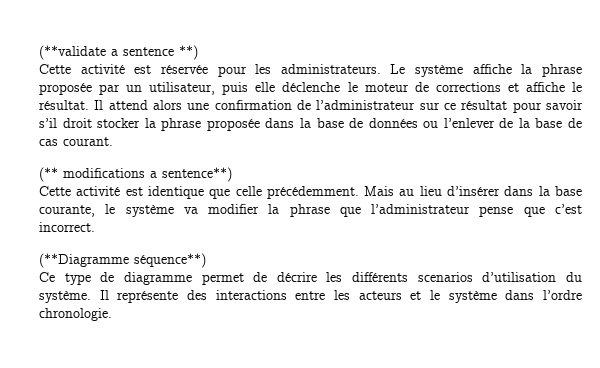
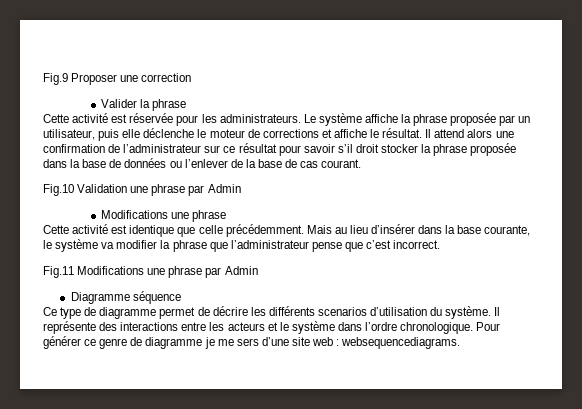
[39,45,198,60] (**validate a sentence **) -> [43,73,192,85] [101,99,187,111] Fig.9 Proposer une correction // Valider la phrase
[39,167,232,182] (** modifications a sentence**) -> [43,184,241,196] [101,210,227,222] Fig.10 Validation une phrase par Admin // Modifications une phrase
[39,253,206,268] (**Diagramme séquence**) -> [43,266,258,278] [70,291,181,304] Fig.11 Modifications une phrase par Admin // Diagramme séquence
[39,308,112,321] chronologie. -> [400,322,501,334] [43,336,461,349] chronologique. Pour générer ce genre de diagramme je me sers d’une site web : websequencediagrams.

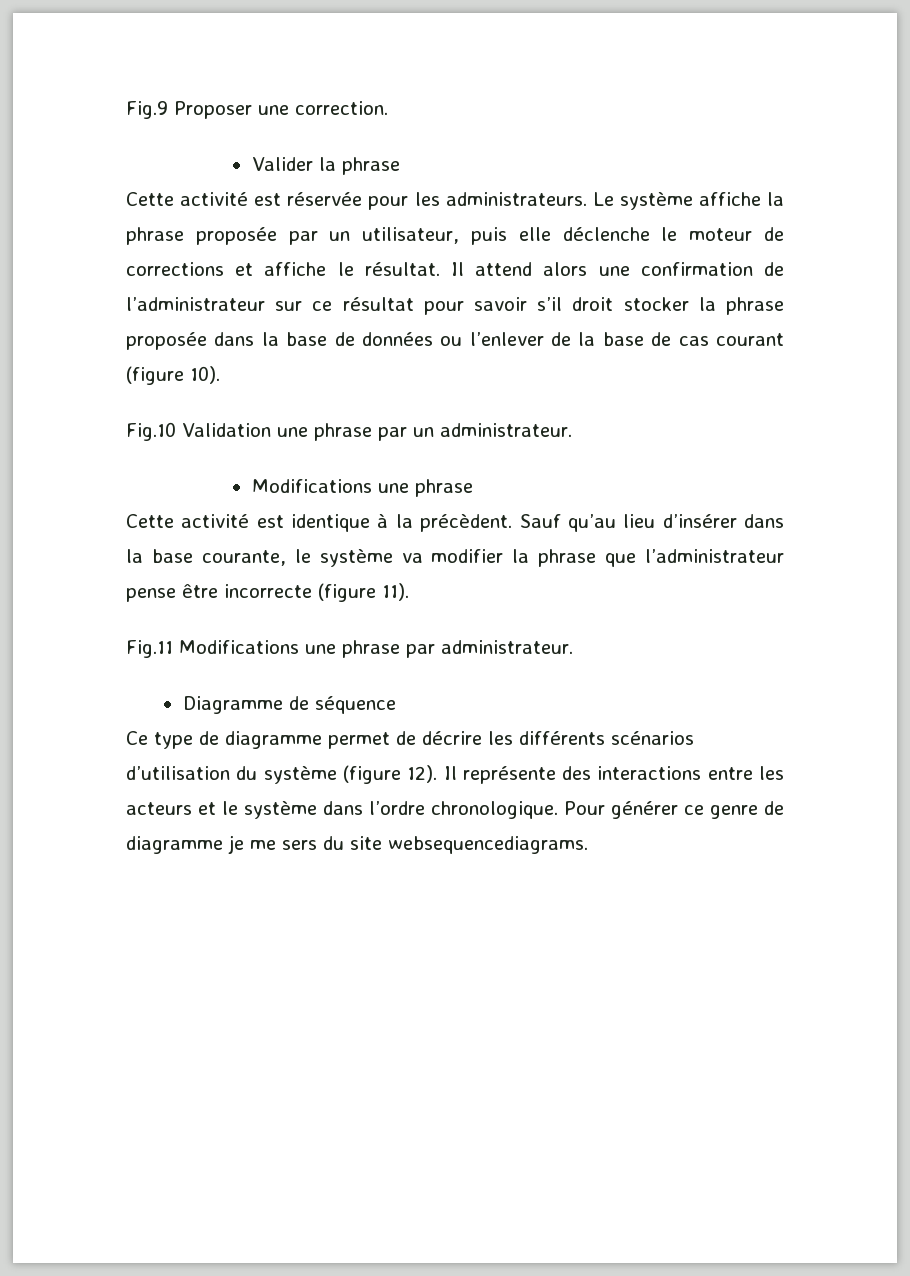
[141,73,192,82] correction -> [295,101,388,115] correction.
[321,159,362,168] courant. -> [715,333,784,346] [126,366,220,385] courant (figure 10).
[207,184,241,193] Admin -> [412,423,572,437] un administrateur.
[177,224,347,237] que celle précédemment. Mais au -> [377,514,616,532] à la précèdent. Sauf qu’au
[344,240,441,252] que c’est incorrect. -> [182,583,409,602] être incorrecte (figure 11).
[224,266,258,275] Admin -> [441,640,573,654] administrateur.
(130, 298) none -> [288,696,309,710] de
[317,307,367,316] scenarios -> [611,731,694,745] scénarios
[445,306,492,319] système. -> [263,765,438,784] système (figure 12).
[261,337,340,346] d’une site web : -> [323,836,382,850] du site

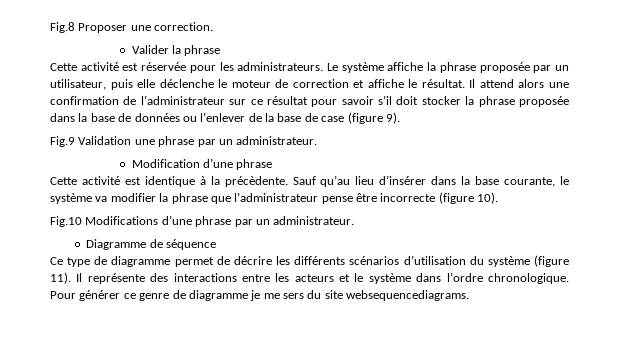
[126,101,168,119] Fig.9 -> [50,22,75,33] Fig.8
[126,262,224,276] corrections -> [292,79,349,88] correction
[572,297,614,311] droit -> [396,96,419,105] doit
[678,333,784,346] [126,366,220,385] [126,422,176,441] cas courant (figure 10). // Fig.10 -> [321,112,400,124] [50,136,75,147] case (figure 9). // Fig.9
[251,479,409,493] Modifications une -> [131,158,233,168] Modification d’une
[420,514,513,532] précèdent. -> [224,176,288,187] précèdente.
[382,583,409,601] [126,640,435,658] 11). // Fig.11 Modifications une phrase par -> [477,192,499,204] [50,215,270,227] 10). // Fig.10 Modifications d’une phrase par un
[407,765,438,783] 12). -> [50,272,71,284] 11).

